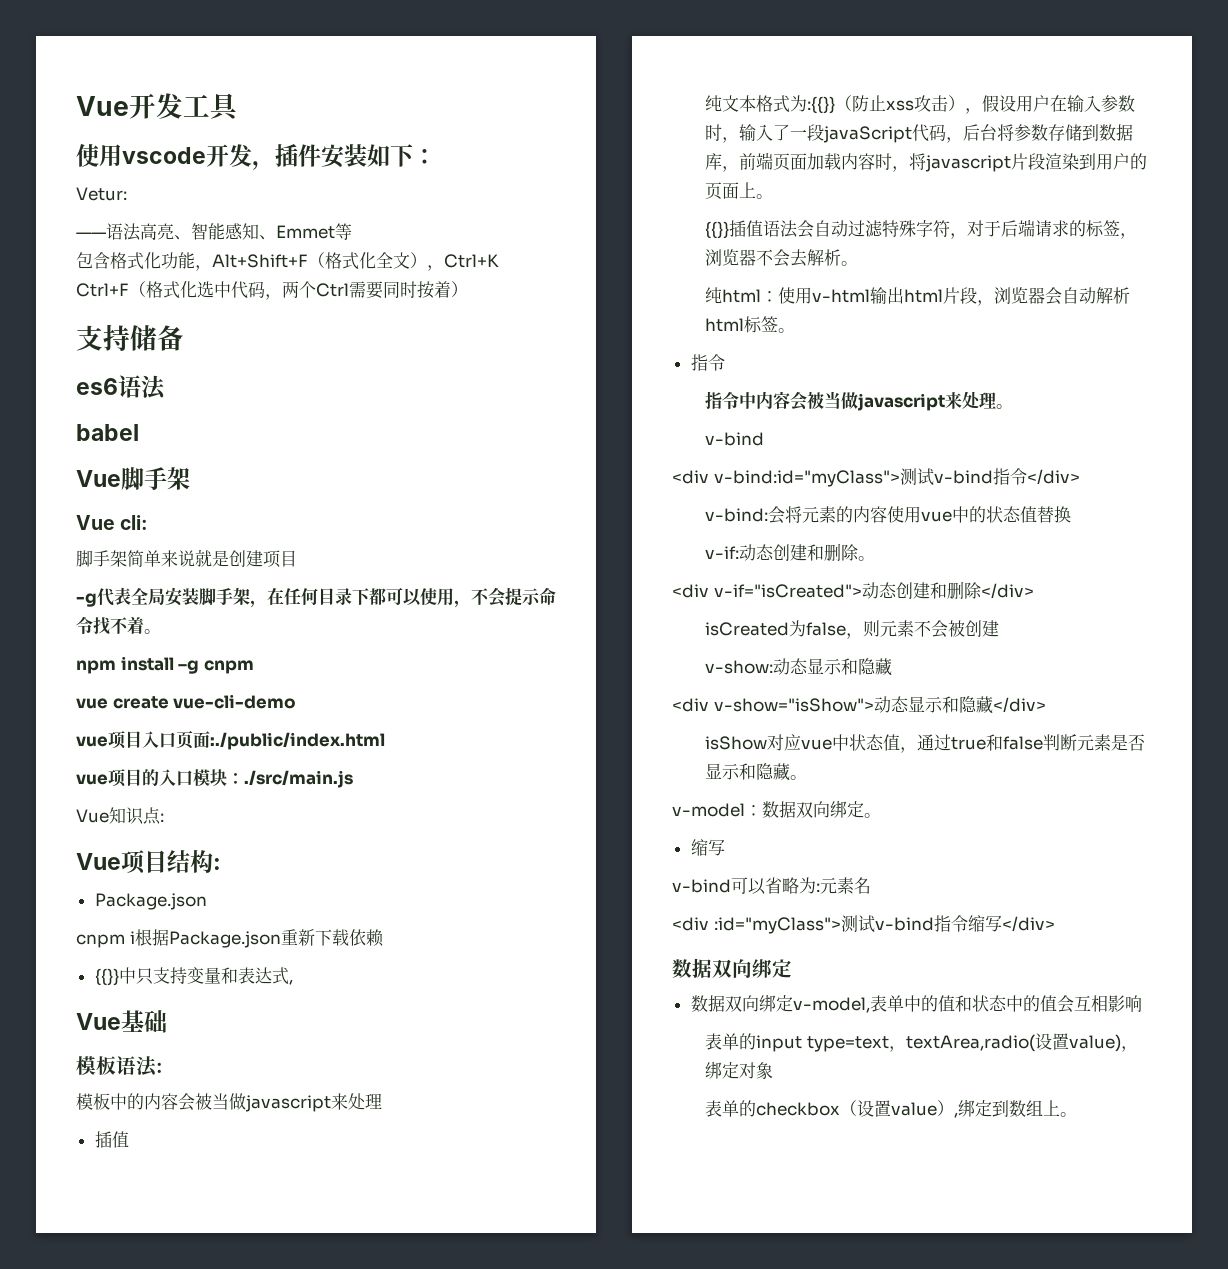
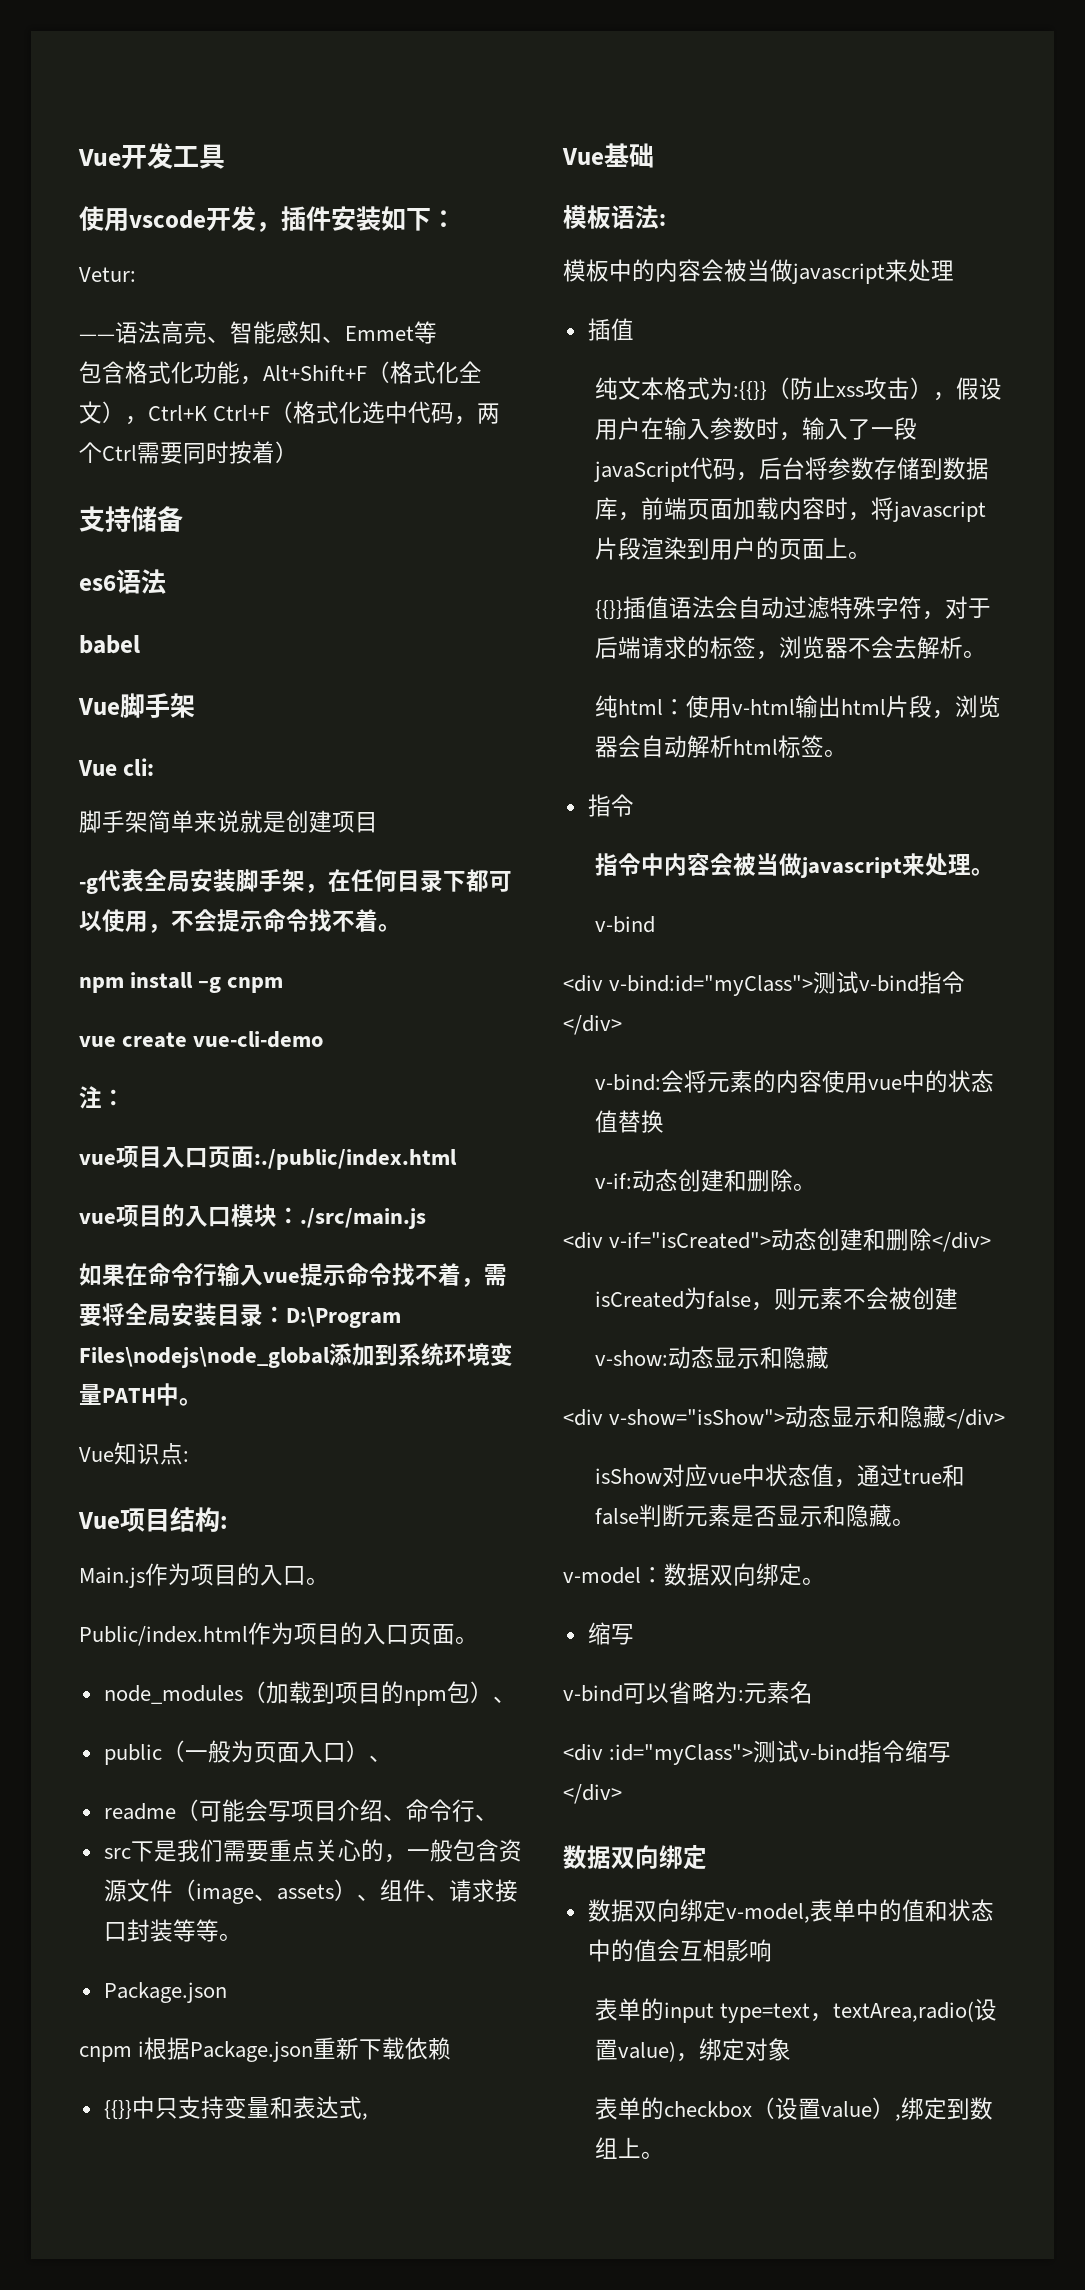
(297, 701) none -> [79,1086,125,1109] // 注：
(353, 779) none -> [79,1263,507,1287] [79,1303,401,1328] [79,1342,513,1368] [79,1383,202,1406] // 如果在命令行输入vue提示命令找不着，需要将全局安装目录：D:\Program Files\nodejs\node_global添加到系统环境变量PATH中。
(221, 864) none -> [79,1563,329,1588] [79,1622,478,1646] [103,1681,516,1706] [103,1740,392,1765] [103,1799,498,1822] [103,1839,522,1863] [103,1879,518,1904] [103,1919,242,1942] // Main.js作为项目的入口。 // Public/index.html作为项目的入口页面。 // node_modules（加载到项目的npm包）、 // public（一般为页面入口）、 // readme（可能会写项目介绍、命令行、 // src下是我们需要重点关心的，一般包含资源文件（image、assets）、组件、请求接口封装等等。

